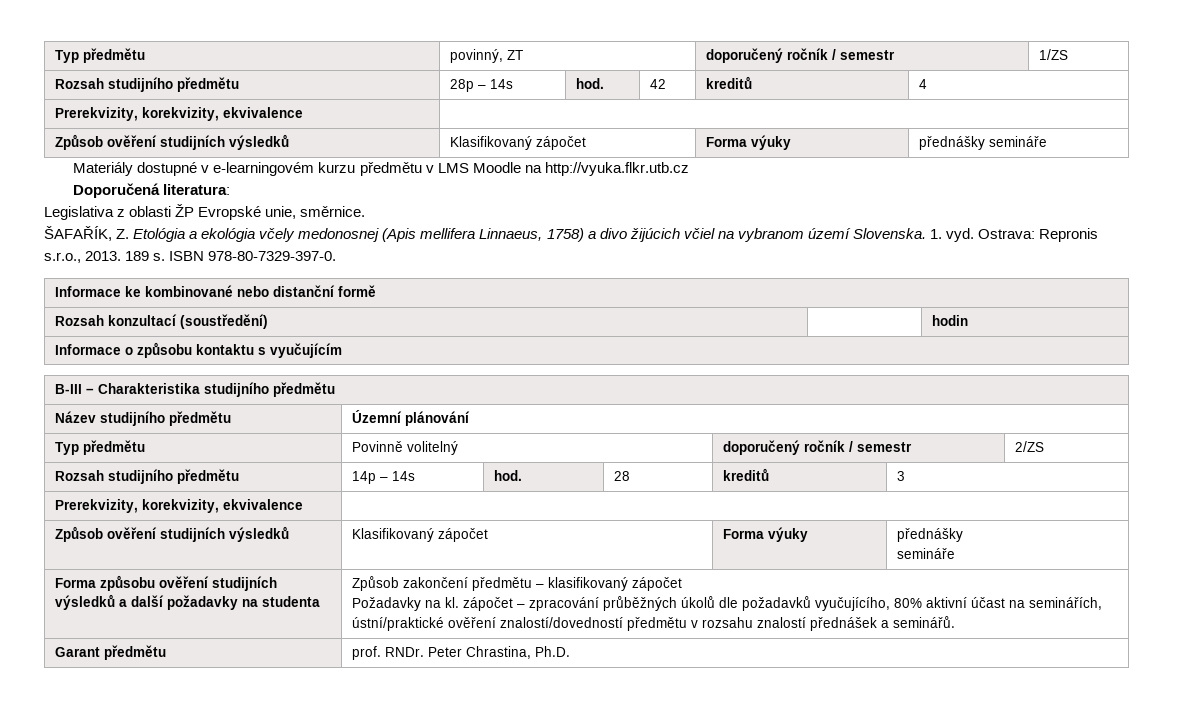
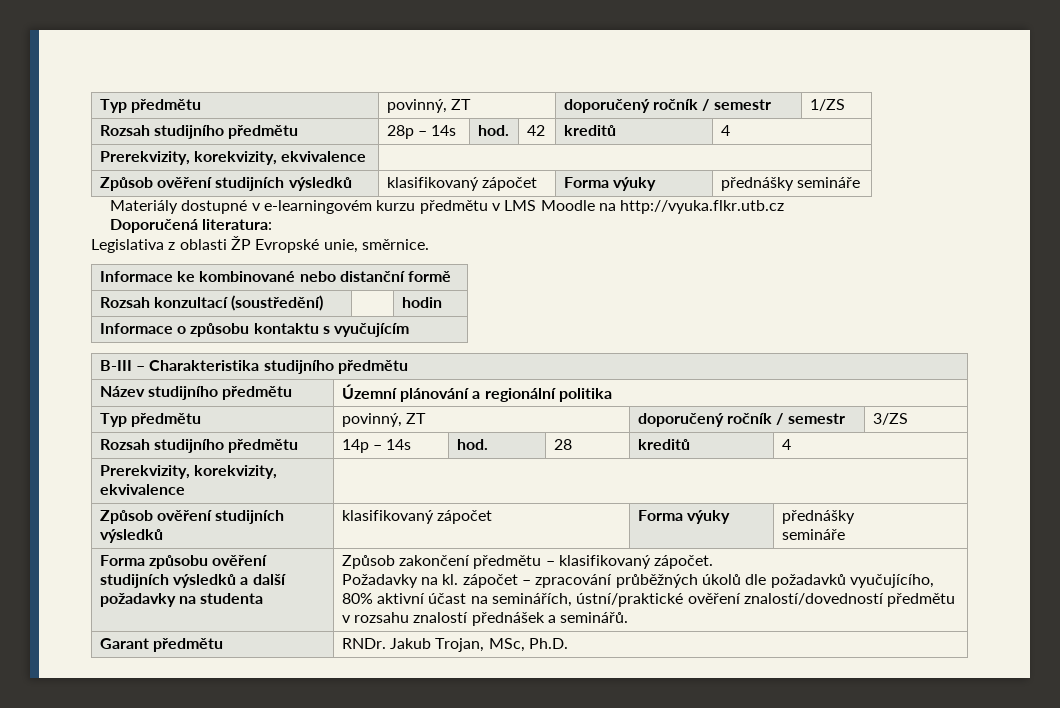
[449,136,532,150] Klasifikovaný -> [386,177,479,191] klasifikovaný
[44,226,1099,242] [44,251,337,263] // ŠAFAŘÍK, Z. Etológia a ekológia včely medonosnej (Apis mellifera Linnaeus, 1758) a divo žijúcich včiel na vybranom území Slovenska. 1. vyd. Ostrava: Repronis s.r.o., 2013. 189 s. ISBN 978-80-7329-397-0. -> (429, 244) none
[54,440,145,455] [351,441,458,455] [722,440,912,455] [1014,441,1044,452] // Typ předmětu | Povinně volitelný | doporučený ročník / semestr | 2/ZS -> [472,388,612,402] [99,413,202,427] [341,413,427,427] [637,413,845,427] [872,413,908,425] a regionální politika // Typ předmětu | povinný, ZT | doporučený ročník / semestr | 3/ZS
[896,471,905,481] [54,499,303,513] [54,526,289,542] [351,528,434,542] 3 // Prerekvizity, korekvizity, ekvivalence | // Způsob ověření studijních výsledků | Klasifikovaný -> [781,439,791,450] [99,465,278,479] [99,484,185,495] [99,510,285,524] [99,529,163,543] [341,510,434,524] 4 // Prerekvizity, korekvizity, ekvivalence | // Způsob ověření studijních výsledků | klasifikovaný
[631,577,682,591] zápočet -> [654,555,714,569] zápočet.
[351,646,531,660] prof. RNDr. Peter Chrastina, -> [341,638,525,652] RNDr. Jakub Trojan, MSc,

